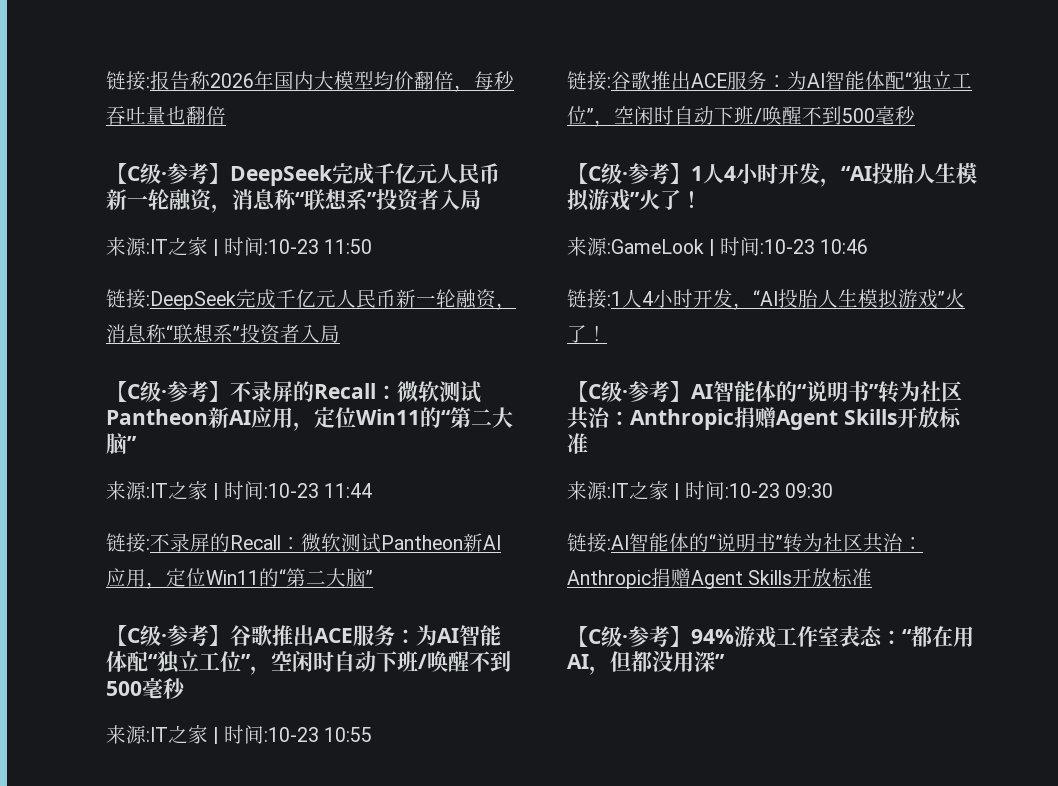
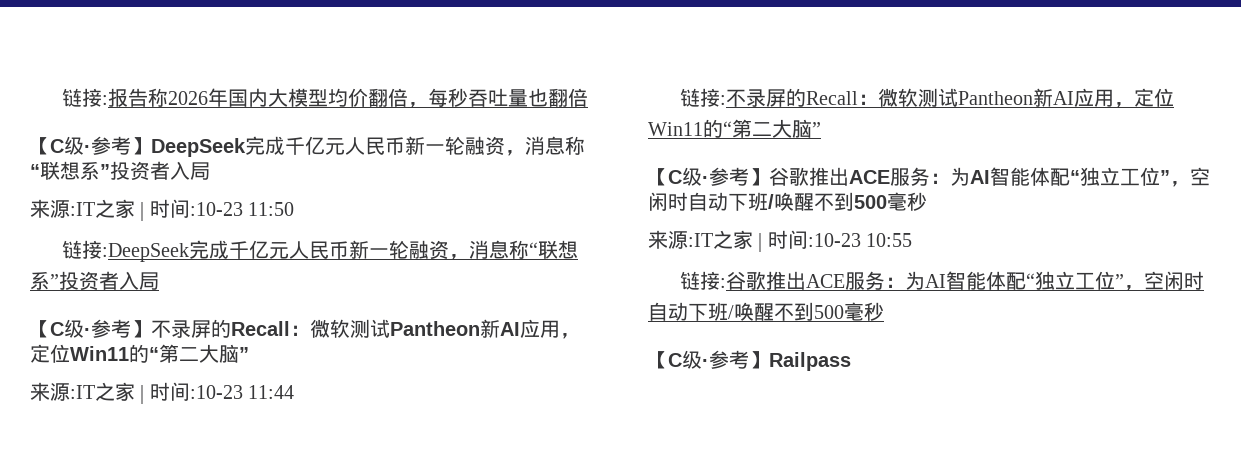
[691,163,977,187] [567,189,702,211] [567,237,868,256] [567,289,965,310] [567,325,607,343] [567,381,962,403] [567,407,962,430] [567,433,588,454] [567,481,833,500] [567,533,923,553] [567,568,873,589] [567,625,974,648] [567,651,725,675] 1人4小时开发，“AI投胎人生模拟游戏”火了！ // 来源:GameLook | 时间:10-23 10:46 // 链接:1人4小时开发，“AI投胎人生模拟游戏”火了！ // 【C级·参考】AI智能体的“说明书”转为社区共治：Anthropic捐赠Agent Skills开放标准 // 来源:IT之家 | 时间:10-23 09:30 // 链接:AI智能体的“说明书”转为社区共治：Anthropic捐赠Agent Skills开放标准 // 【C级·参考】94%游戏工作室表态：“都在用AI，但都没用深” -> [769,352,851,371] Railpass

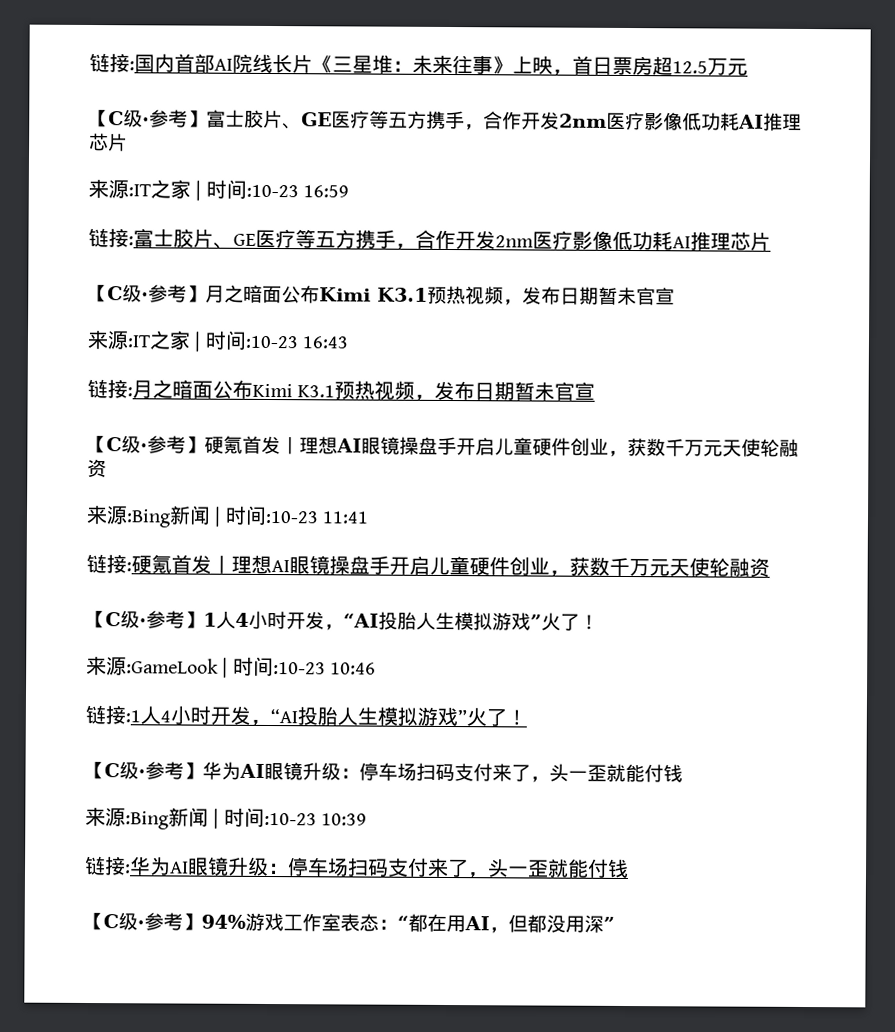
[61,88,588,108] [30,136,585,157] [30,161,210,181] [30,199,295,221] [61,240,578,262] [30,271,159,291] [30,319,580,339] [30,344,249,363] [30,382,295,404] [679,88,1174,108] [648,119,821,138] [648,167,1210,187] [648,192,927,211] [648,230,913,252] [679,271,1204,291] [648,302,884,321] [648,350,851,371] 链接:报告称2026年国内大模型均价翻倍，每秒吞吐量也翻倍 // 【C级·参考】DeepSeek完成千亿元人民币新一轮融资，消息称“联想系”投资者入局 // 来源:IT之家 | 时间:10-23 11:50 // 链接:DeepSeek完成千亿元人民币新一轮融资，消息称“联想系”投资者入局 // 【C级·参考】不录屏的Recall：微软测试Pantheon新AI应用，定位Win11的“第二大脑” // 来源:IT之家 | 时间:10-23 11:44 // 链接:不录屏的Recall：微软测试Pantheon新AI应用，定位Win11的“第二大脑” // 【C级·参考】谷歌推出ACE服务：为AI智能体配“独立工位”，空闲时自动下班/唤醒不到500毫秒 // 来源:IT之家 | 时间:10-23 10:55 // 链接:谷歌推出ACE服务：为AI智能体配“独立工位”，空闲时自动下班/唤醒不到500毫秒 // 【C级·参考】Railpass -> [89,52,748,76] [89,108,802,131] [89,132,128,152] [88,178,349,201] [88,227,771,251] [88,283,675,306] [87,329,349,352] [87,378,596,401] [87,434,799,458] [87,458,107,478] [86,504,369,528] [86,553,770,578] [86,609,599,631] [86,655,376,678] [85,704,527,727] [85,760,683,783] [85,806,367,830] [84,855,629,879] [84,911,615,934] 链接:国内首部AI院线长片《三星堆：未来往事》上映，首日票房超12.5万元 // 【C级·参考】富士胶片、GE医疗等五方携手，合作开发2nm医疗影像低功耗AI推理芯片 // 来源:IT之家 | 时间:10-23 16:59 // 链接:富士胶片、GE医疗等五方携手，合作开发2nm医疗影像低功耗AI推理芯片 // 【C级·参考】月之暗面公布Kimi K3.1预热视频，发布日期暂未官宣 // 来源:IT之家 | 时间:10-23 16:43 // 链接:月之暗面公布Kimi K3.1预热视频，发布日期暂未官宣 // 【C级·参考】硬氪首发丨理想AI眼镜操盘手开启儿童硬件创业，获数千万元天使轮融资 // 来源:Bing新闻 | 时间:10-23 11:41 // 链接:硬氪首发丨理想AI眼镜操盘手开启儿童硬件创业，获数千万元天使轮融资 // 【C级·参考】1人4小时开发，“AI投胎人生模拟游戏”火了！ // 来源:GameLook | 时间:10-23 10:46 // 链接:1人4小时开发，“AI投胎人生模拟游戏”火了！ // 【C级·参考】华为AI眼镜升级：停车场扫码支付来了，头一歪就能付钱 // 来源:Bing新闻 | 时间:10-23 10:39 // 链接:华为AI眼镜升级：停车场扫码支付来了，头一歪就能付钱 // 【C级·参考】94%游戏工作室表态：“都在用AI，但都没用深”

